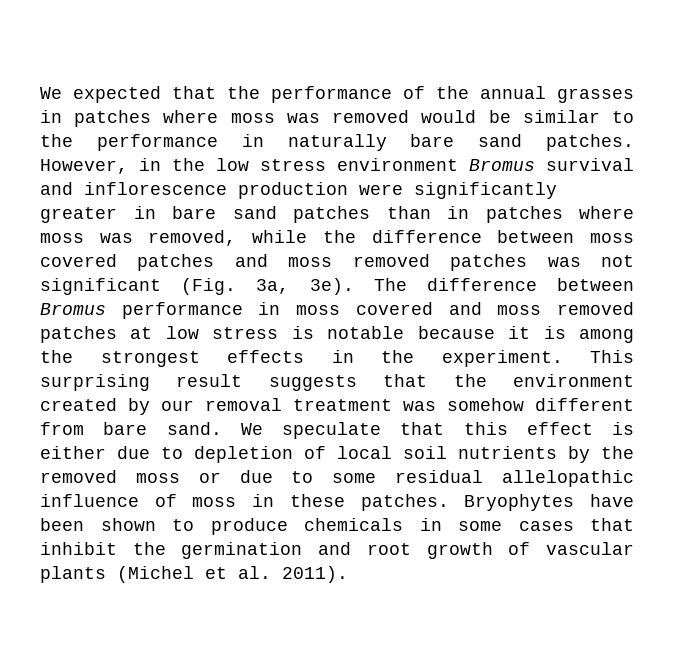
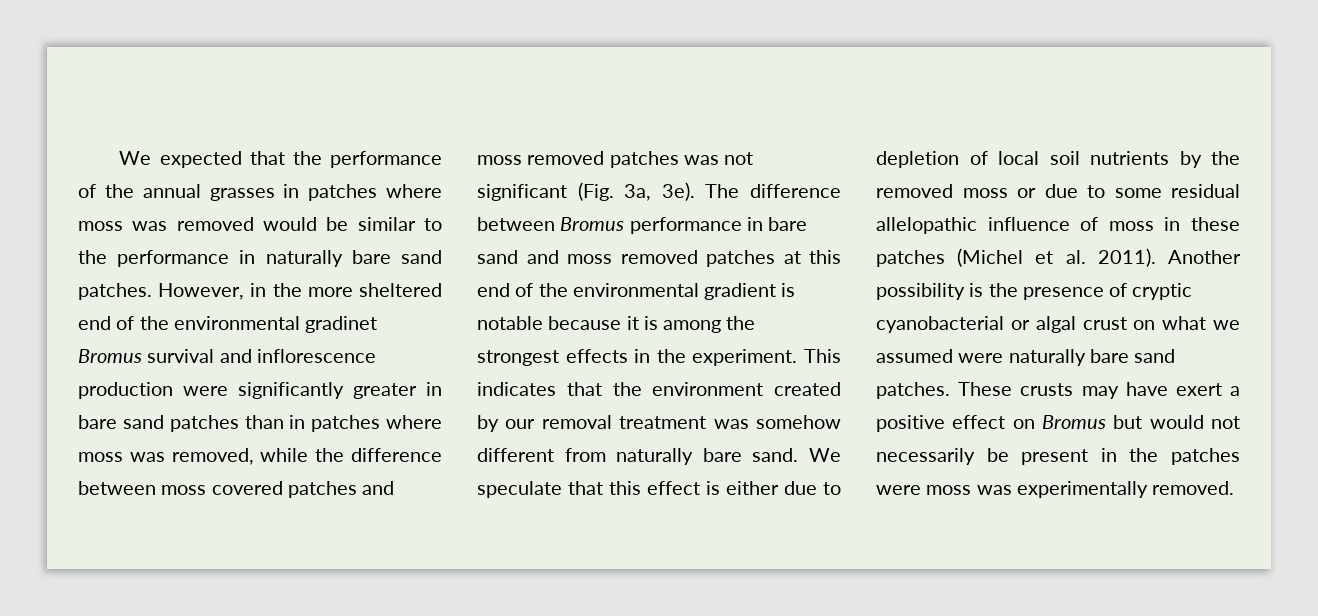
[216,158,458,171] low stress environment -> [307,283,442,297] [78,316,378,333] more sheltered end of the environmental gradinet
[296,302,433,315] moss covered -> [768,217,808,231] [477,250,518,264] bare sand
[165,326,279,339] low stress -> [809,250,841,264] [477,283,777,300] this end of the environmental gradient
[40,374,357,391] surprising result suggests -> [477,382,556,396] indicates
(84, 428) none -> [616,448,694,465] naturally
[360,494,634,511] [40,518,634,535] [40,542,634,559] [40,566,348,583] patches. Bryophytes have been shown to produce chemicals in some cases that inhibit the germination and root growth of vascular plants (Michel et al. 2011). -> [876,248,1241,267] [876,283,1193,300] [876,316,1240,333] [876,349,1176,366] [876,382,1240,399] [876,415,1240,432] [876,448,1240,465] [876,481,1235,498] patches (Michel et al. 2011). Another possibility is the presence of cryptic cyanobacterial or algal crust on what we assumed were naturally bare sand patches. These crusts may have exert a positive effect on Bromus but would not necessarily be present in the patches were moss was experimentally removed.

